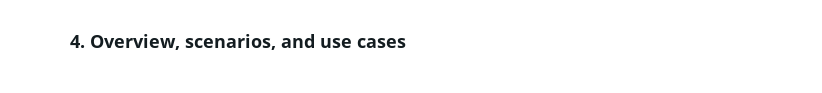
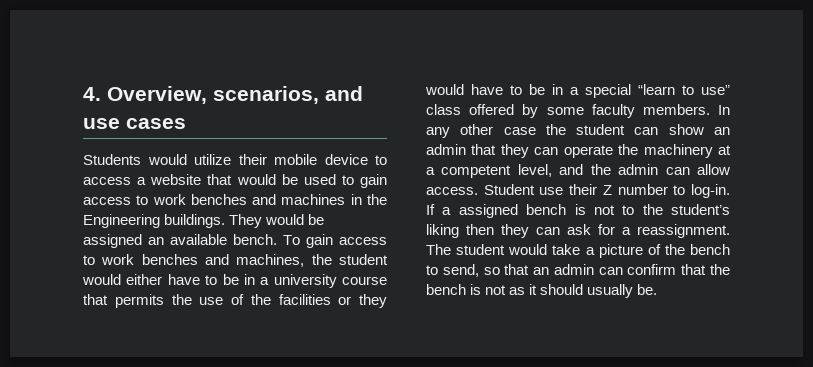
(406, 43) none -> [83,154,387,165] [83,174,387,188] [83,194,387,205] [83,214,325,228] [83,234,387,248] [83,254,388,267] [82,274,387,288] [83,294,387,308] [425,84,730,98] [426,104,730,118] [426,124,730,138] [426,144,731,158] [426,164,731,178] [426,184,730,198] [426,204,730,218] [426,224,730,238] [426,244,730,258] [426,264,730,277] [426,284,658,298] // Students would utilize their mobile device to access a website that would be used to gain access to work benches and machines in the Engineering buildings. They would be assigned an available bench. To gain access to work benches and machines, the student would either have to be in a university course that permits the use of the facilities or they would have to be in a special “learn to use” class offered by some faculty members. In any other case the student can show an admin that they can operate the machinery at a competent level, and the admin can allow access. Student use their Z number to log-in. If a assigned bench is not to the student’s liking then they can ask for a reassignment. The student would take a picture of the bench to send, so that an admin can confirm that the bench is not as it should usually be.

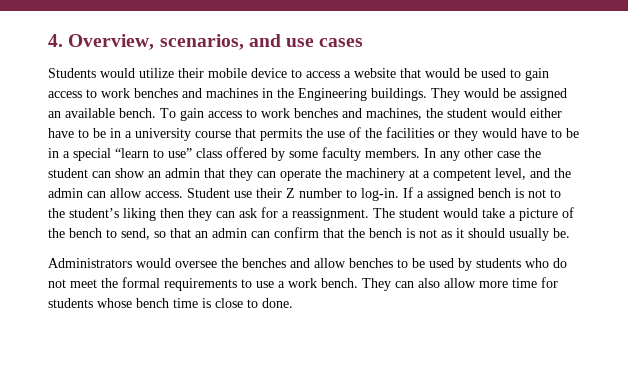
(658, 289) none -> [48,258,567,271] [48,277,558,291] [48,298,293,308] // Administrators would oversee the benches and allow benches to be used by students who do not meet the formal requirements to use a work bench. They can also allow more time for students whose bench time is close to done.

